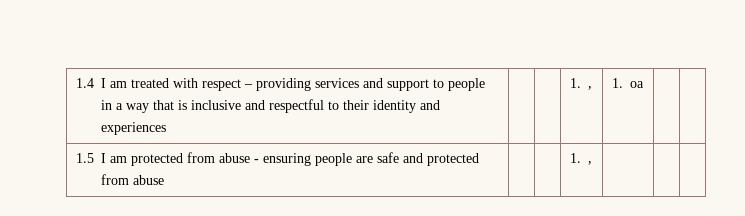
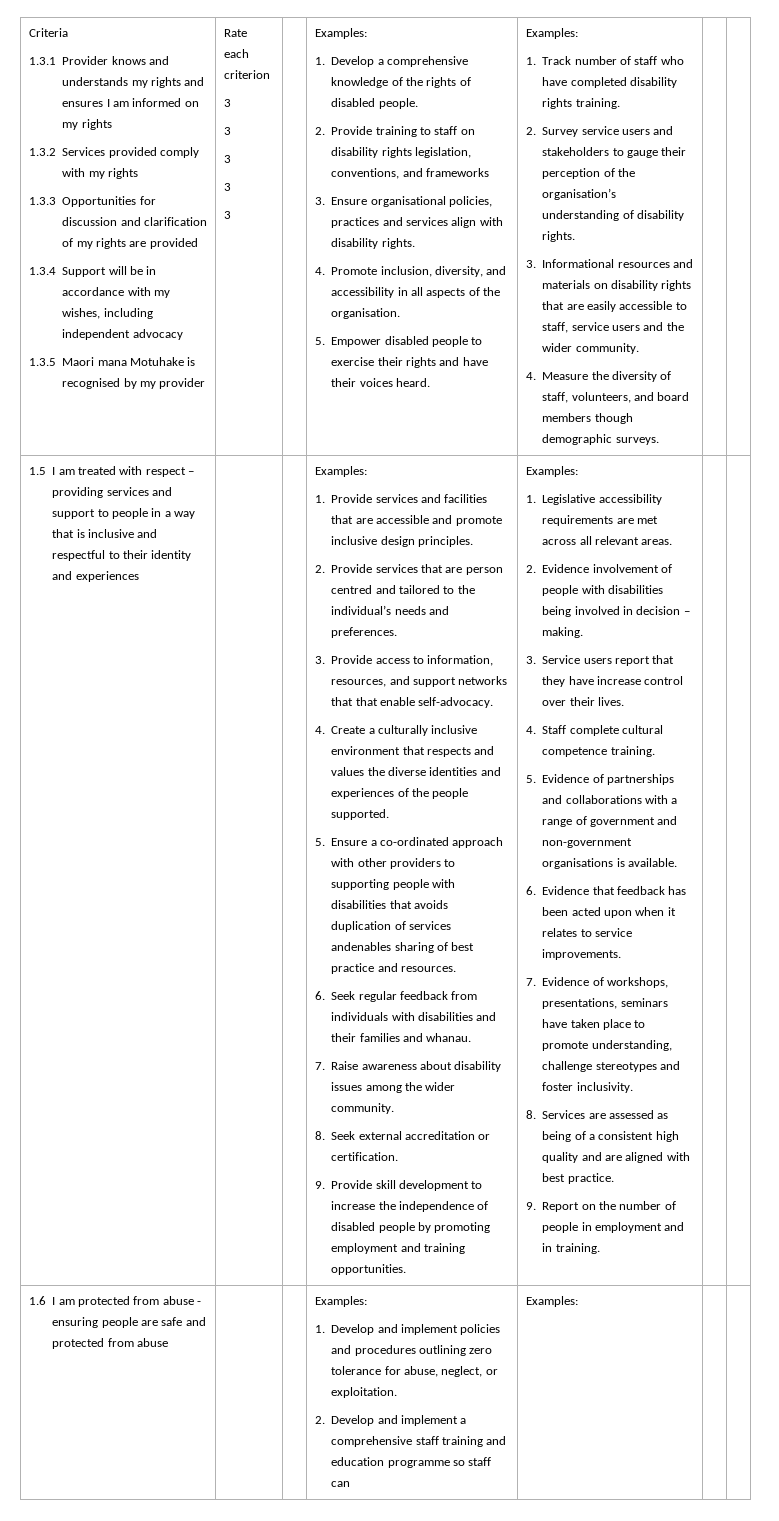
[75,78,94,88] 1.4 -> [28,28,68,37] [28,56,169,65] [62,77,205,88] [62,98,199,107] [62,119,112,130] [28,147,199,158] [62,168,138,179] [28,196,156,207] [62,217,207,226] [62,238,198,249] [28,266,157,277] [62,287,170,298] [62,308,153,319] [62,329,183,340] [28,357,196,366] [62,378,206,389] [223,29,247,37] [223,49,249,58] [223,70,270,79] [223,99,231,107] [223,127,231,135] [223,155,231,163] [223,183,231,191] [223,211,231,219] [314,28,367,39] [314,56,468,67] [331,77,471,88] [331,98,418,109] [314,126,475,137] [331,147,471,158] [331,168,489,179] [314,196,492,207] [331,217,503,228] [331,238,415,249] [314,266,507,277] [331,287,500,298] [331,308,401,319] [314,336,483,347] [331,357,488,368] [331,378,430,387] [525,28,578,39] [525,56,684,65] [542,77,677,88] [542,98,620,109] [525,126,674,137] [542,147,687,158] [542,168,635,179] [542,188,617,200] [542,210,684,221] [542,231,576,242] [525,259,693,268] [542,280,692,291] [542,301,687,312] [542,322,684,333] [542,343,639,354] [525,371,672,382] [542,392,690,403] [542,413,633,424] [542,434,659,445] [28,467,46,475] Criteria // 1.3.1 Provider knows and understands my rights and ensures I am informed on my rights // 1.3.2 Services provided comply with my rights // 1.3.3 Opportunities for discussion and clarification of my rights are provided // 1.3.4 Support will be in accordance with my wishes, including independent advocacy // 1.3.5 Maori mana Motuhake is recognised by my provider | Rate each criterion // 3 // 3 // 3 // 3 // 3 | | Examples: // 1. Develop a comprehensive knowledge of the rights of disabled people. // 2. Provide training to staff on disability rights legislation, conventions, and frameworks // 3. Ensure organisational policies, practices and services align with disability rights. // 4. Promote inclusion, diversity, and accessibility in all aspects of the organisation. // 5. Empower disabled people to exercise their rights and have their voices heard. | Examples: // 1. Track number of staff who have completed disability rights training. // 2. Survey service users and stakeholders to gauge their perception of the organisation’s understanding of disability rights. // 3. Informational resources and materials on disability rights that are easily accessible to staff, service users and the wider community. // 4. Measure the diversity of staff, volunteers, and board members though demographic surveys. | | // 1.5
[569,78,592,90] [611,78,644,88] [75,153,94,163] 1. , | 1. oa | | // 1.5 -> [314,466,367,477] [314,494,488,503] [331,515,502,526] [331,536,473,547] [314,564,503,575] [331,585,475,594] [331,605,449,615] [331,627,398,638] [314,655,494,666] [331,676,508,687] [331,697,494,708] [314,725,478,736] [331,746,495,757] [331,767,501,776] [331,788,469,799] [331,809,390,820] [314,837,504,848] [331,858,456,869] [331,879,455,890] [331,900,448,909] [331,921,451,932] [331,942,475,953] [331,963,456,974] [314,991,478,1002] [331,1012,497,1021] [331,1033,472,1042] [314,1061,502,1072] [331,1082,456,1093] [331,1103,395,1114] [314,1131,491,1140] [331,1152,399,1161] [314,1180,483,1191] [331,1201,489,1212] [331,1222,491,1233] [331,1243,465,1254] [331,1264,407,1275] [525,466,578,477] [525,494,662,505] [542,515,658,526] [542,536,673,545] [525,564,672,573] [542,585,663,596] [542,606,690,617] [542,627,584,638] [525,655,675,666] [542,676,684,687] [542,697,624,706] [525,725,663,736] [542,746,655,757] [525,774,674,785] [542,795,678,804] [542,816,678,827] [542,838,633,848] [542,858,677,869] [525,886,687,895] [542,907,676,918] [542,928,632,937] [542,949,622,960] [525,977,668,988] [542,998,668,1009] [542,1019,646,1030] [542,1040,672,1051] [542,1061,680,1072] [542,1082,633,1093] [525,1110,669,1119] [542,1131,679,1142] [542,1152,690,1163] [542,1173,614,1184] [525,1201,676,1212] [542,1222,685,1233] [542,1243,600,1254] [28,1296,46,1305] Examples: // 1. Provide services and facilities that are accessible and promote inclusive design principles. // 2. Provide services that are person centred and tailored to the individual’s needs and preferences. // 3. Provide access to information, resources, and support networks that that enable self-advocacy. // 4. Create a culturally inclusive environment that respects and values the diverse identities and experiences of the people supported. // 5. Ensure a co-ordinated approach with other providers to supporting people with disabilities that avoids duplication of services andenables sharing of best practice and resources. // 6. Seek regular feedback from individuals with disabilities and their families and whanau. // 7. Raise awareness about disability issues among the wider community. // 8. Seek external accreditation or certification. // 9. Provide skill development to increase the independence of disabled people by promoting employment and training opportunities. | Examples: // 1. Legislative accessibility requirements are met across all relevant areas. // 2. Evidence involvement of people with disabilities being involved in decision – making. // 3. Service users report that they have increase control over their lives. // 4. Staff complete cultural competence training. // 5. Evidence of partnerships and collaborations with a range of government and non-government organisations is available. // 6. Evidence that feedback has been acted upon when it relates to service improvements. // 7. Evidence of workshops, presentations, seminars have taken place to promote understanding, challenge stereotypes and foster inclusivity. // 8. Services are assessed as being of a consistent high quality and are aligned with best practice. // 9. Report on the number of people in employment and in training. | | // 1.6
[569,153,592,165] 1. , | -> [314,1296,367,1307] [314,1324,501,1335] [331,1345,493,1356] [331,1366,498,1377] [331,1387,398,1398] [314,1415,467,1426] [331,1436,507,1447] [331,1457,492,1468] [331,1481,351,1487] [525,1296,578,1307] Examples: // 1. Develop and implement policies and procedures outlining zero tolerance for abuse, neglect, or exploitation. // 2. Develop and implement a comprehensive staff training and education programme so staff can | Examples:

